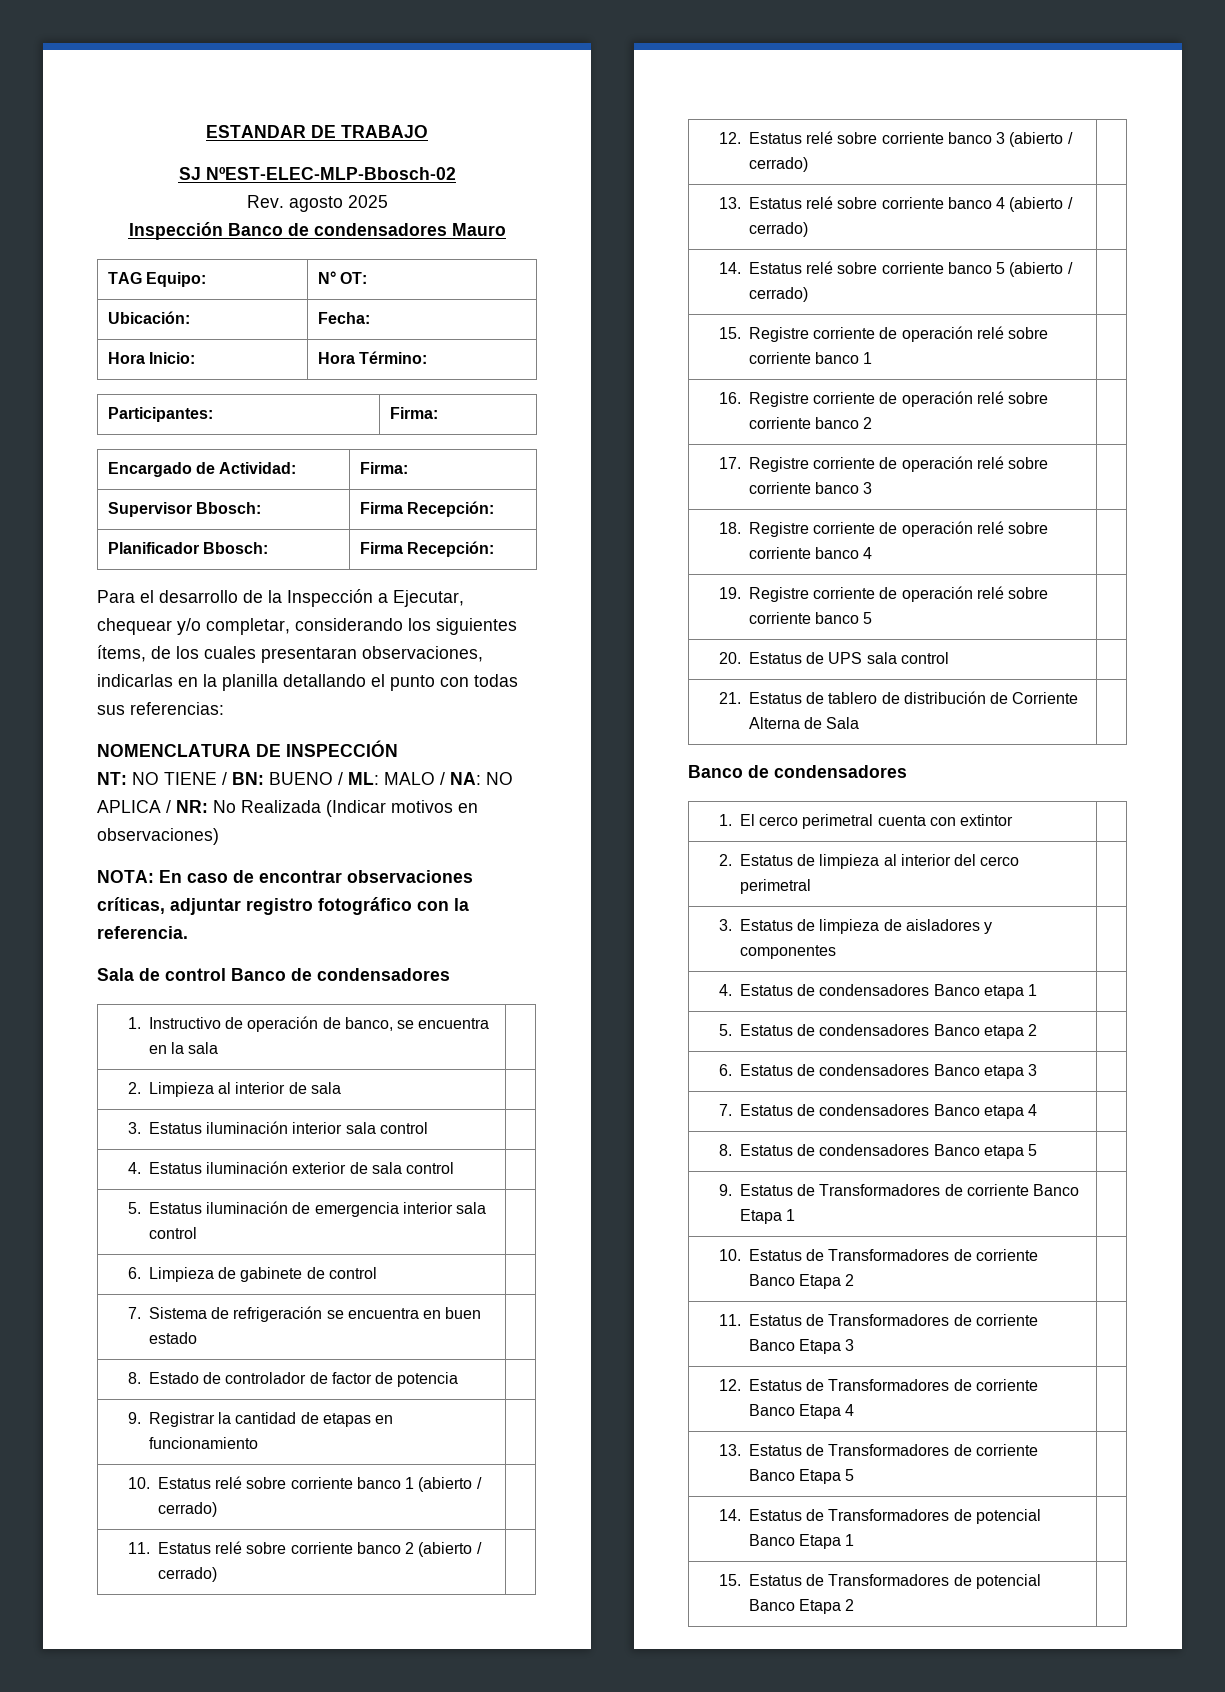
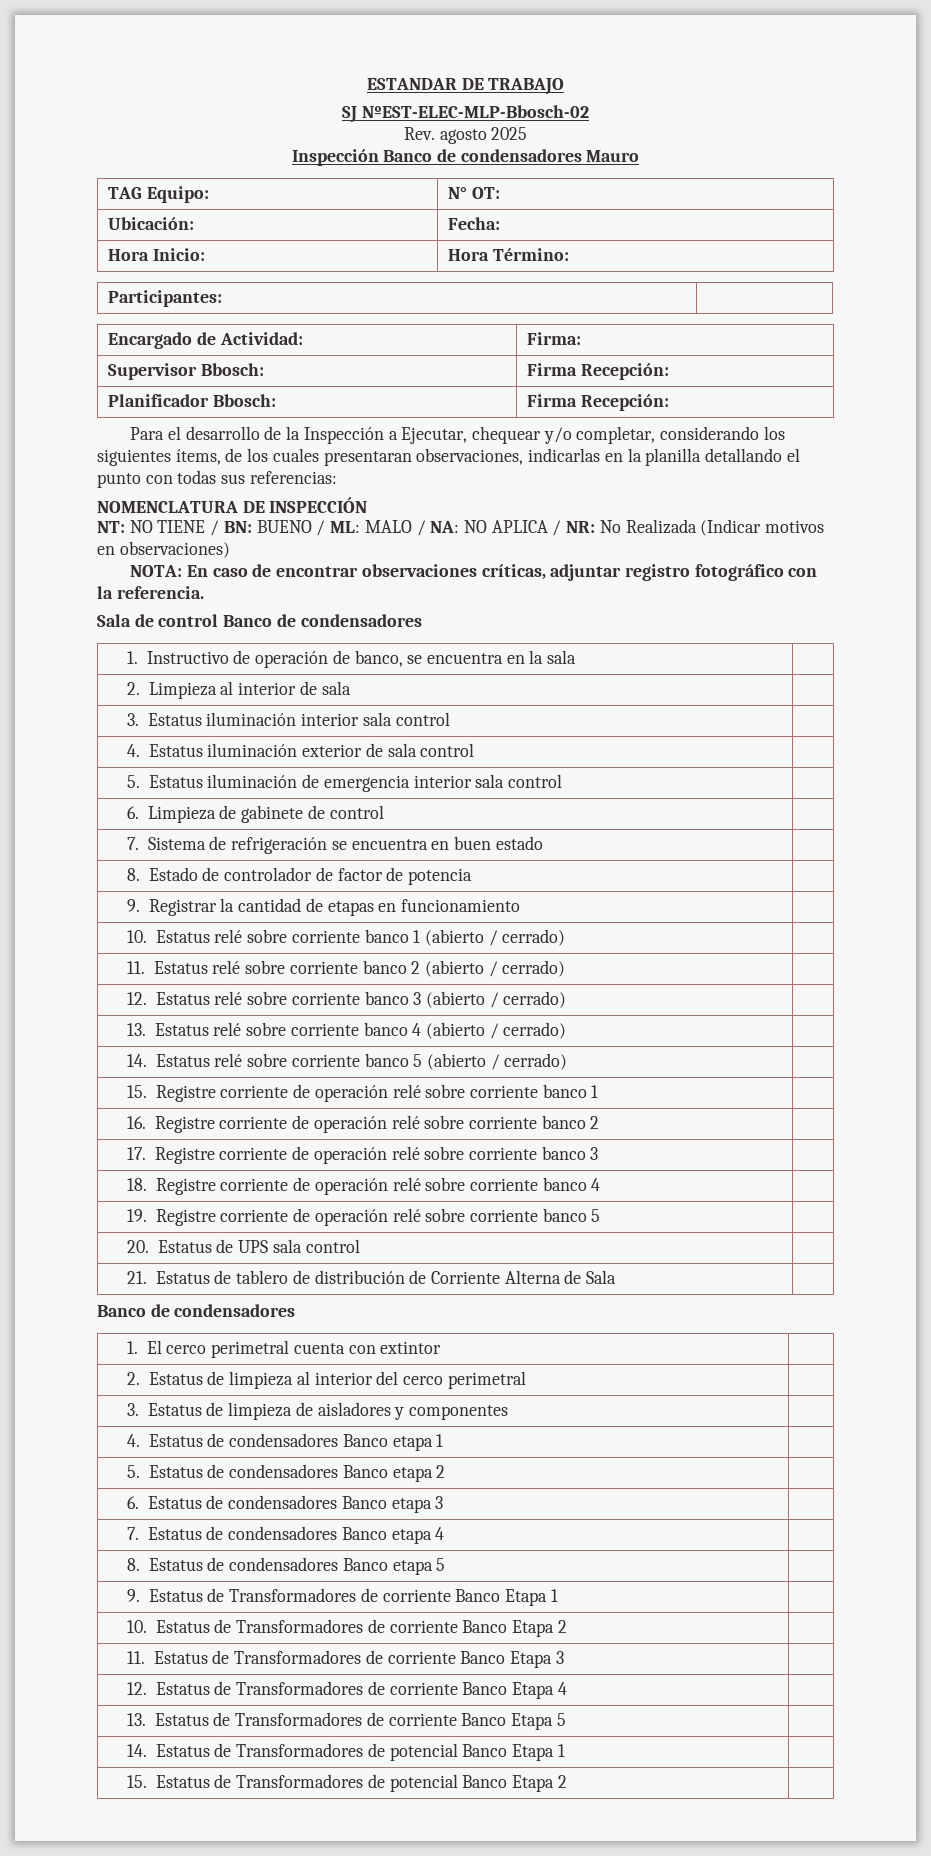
[389,407,438,419] Firma: -> (223, 298) none

